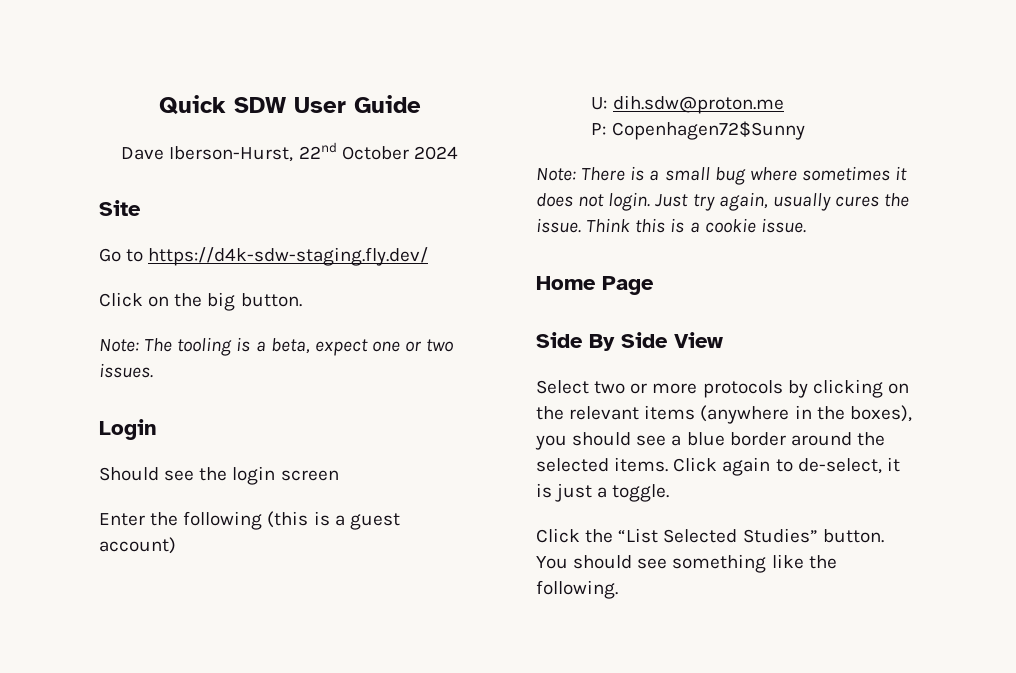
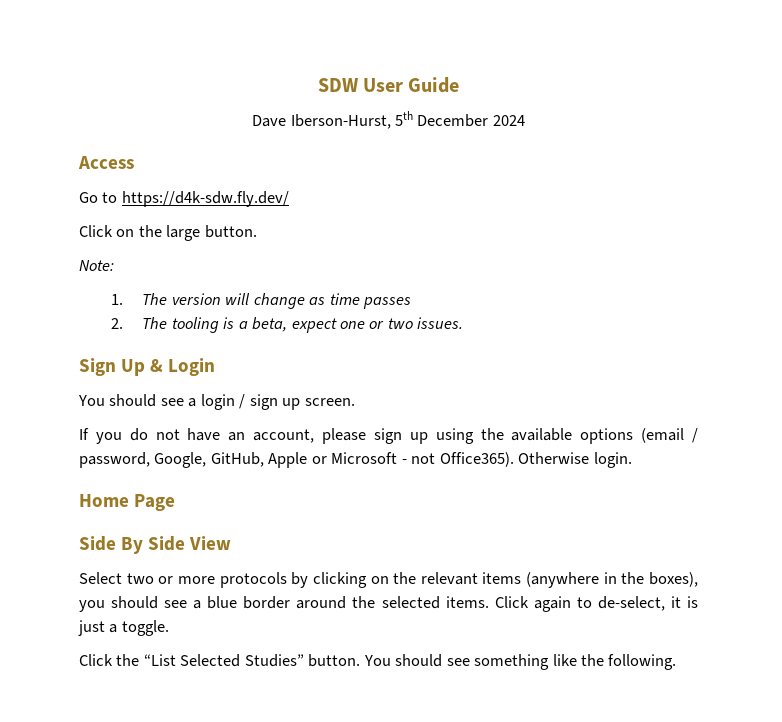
[158,95,226,115] Quick -> (317, 85) none
[298,142,409,160] 22nd October -> [395,111,489,127] 5th December
[99,200,141,216] Site -> [78,156,134,169] Access
[148,247,429,266] https://d4k-sdw-staging.fly.dev/ -> [121,191,289,207] https://d4k-sdw.fly.dev/
[207,292,236,311] big -> [166,225,201,241] large
(139, 345) none -> [110,293,412,309] [110,318,123,329] // 1. The version will change as time passes // 2.
[99,419,157,440] [99,466,339,485] [99,511,400,530] [99,537,176,554] [591,95,784,114] [591,121,805,140] [536,166,908,185] [536,192,910,211] [536,218,806,233] Login // Should see the login screen // Enter the following (this is a guest account) // U: dih.sdw@proton.me // P: Copenhagen72$Sunny // Note: There is a small bug where sometimes it does not login. Just try again, usually cures the issue. Think this is a cookie issue. -> [79,358,216,376] [78,394,355,410] [79,428,699,444] [79,452,632,468] Sign Up & Login // You should see a login / sign up screen. // If you do not have an account, please sign up using the available options (email / password, Google, GitHub, Apple or Microsoft - not Office365). Otherwise login.

